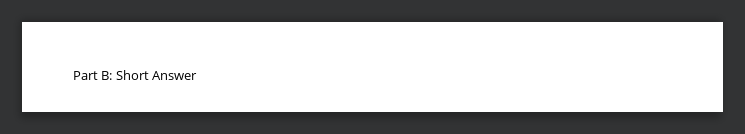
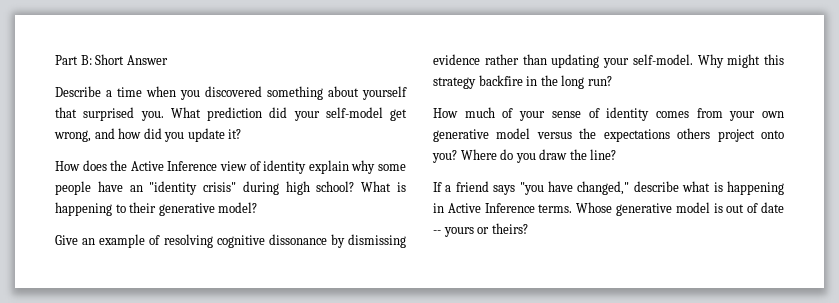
(198, 75) none -> [55,86,407,100] [55,107,407,121] [54,128,242,142] [55,160,406,174] [55,181,406,195] [55,202,258,216] [55,234,406,248] [433,54,784,68] [433,75,612,89] [433,107,784,121] [433,128,784,142] [432,149,617,163] [433,181,784,195] [433,202,785,216] [433,223,528,237] // Describe a time when you discovered something about yourself that surprised you. What prediction did your self-model get wrong, and how did you update it? // How does the Active Inference view of identity explain why some people have an "identity crisis" during high school? What is happening to their generative model? // Give an example of resolving cognitive dissonance by dismissing evidence rather than updating your self-model. Why might this strategy backfire in the long run? // How much of your sense of identity comes from your own generative model versus the expectations others project onto you? Where do you draw the line? // If a friend says "you have changed," describe what is happening in Active Inference terms. Whose generative model is out of date -- yours or theirs?

